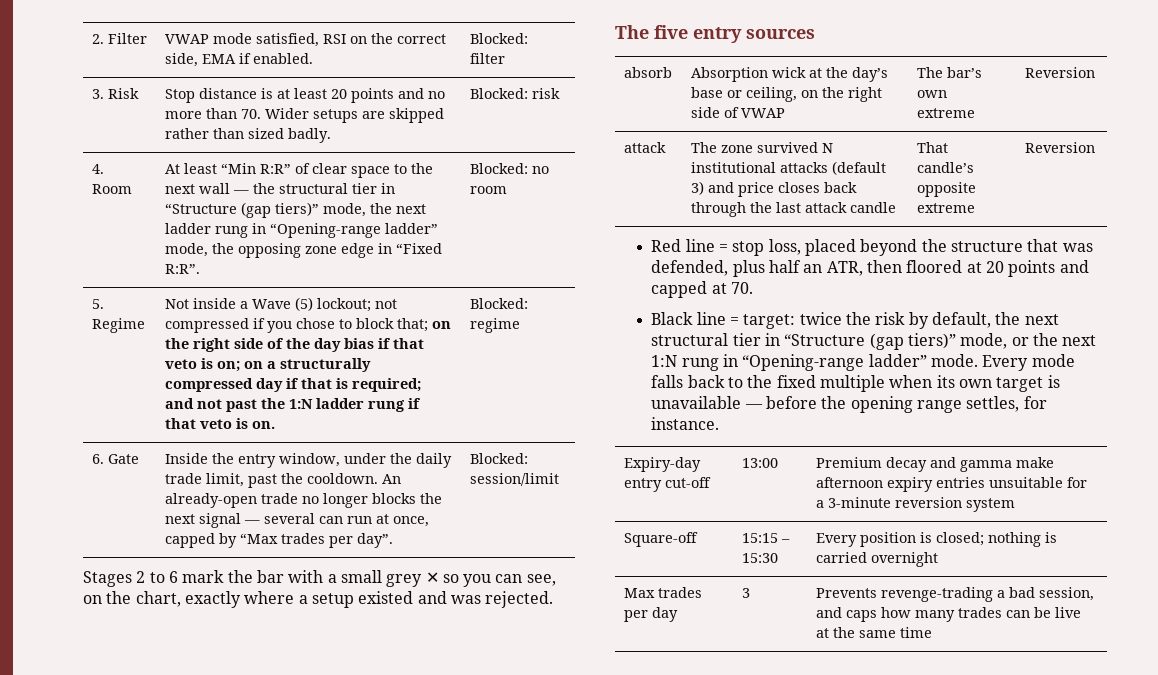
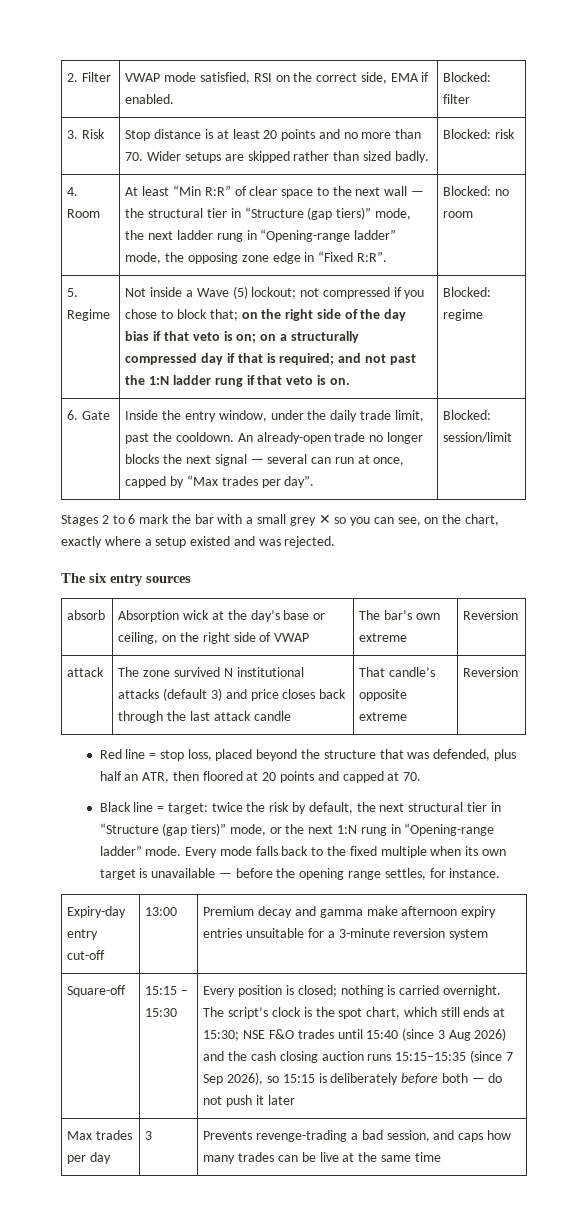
[654,25,688,39] five -> [89,573,107,583] six
[871,552,939,567] overnight -> [442,985,501,997] [203,1007,506,1019] [203,1028,507,1041] [203,1050,513,1063] [203,1072,503,1085] [203,1095,295,1107] overnight. The script’s clock is the spot chart, which still ends at 15:30; NSE F&O trades until 15:40 (since 3 Aug 2026) and the cash closing auction runs 15:15–15:35 (since 7 Sep 2026), so 15:15 is deliberately before both — do not push it later

